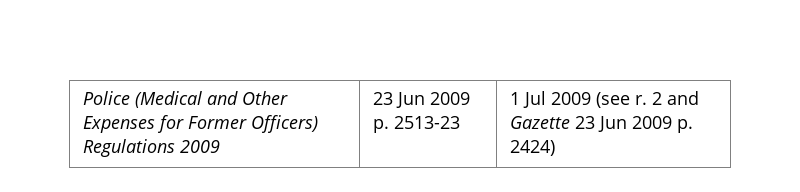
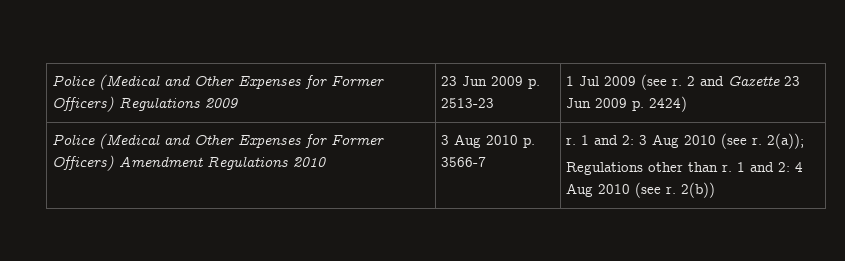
(556, 148) none -> [52,133,385,149] [52,155,327,171] [441,134,536,148] [441,157,487,167] [566,133,805,149] [566,162,804,175] [566,182,716,198] // Police (Medical and Other Expenses for Former Officers) Amendment Regulations 2010 | 3 Aug 2010 p. 3566-7 | r. 1 and 2: 3 Aug 2010 (see r. 2(a)); // Regulations other than r. 1 and 2: 4 Aug 2010 (see r. 2(b))

